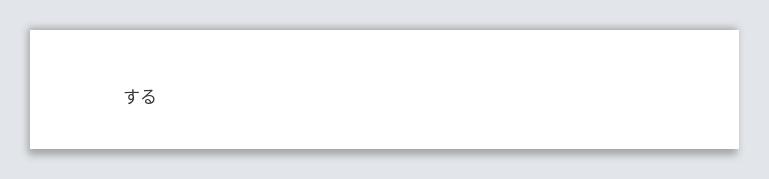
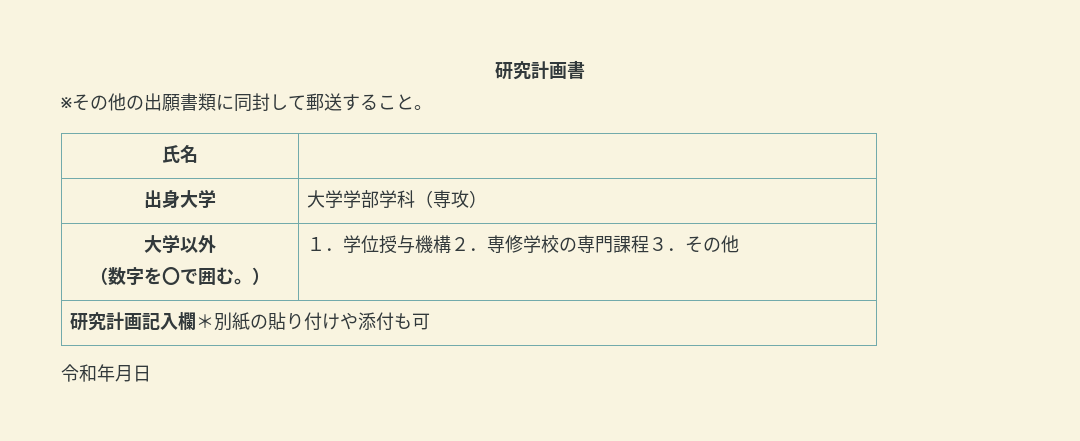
[123,89,157,105] する -> [495,60,585,80] [61,93,432,112] [162,145,198,163] [144,189,216,208] [307,190,488,208] [144,234,216,253] [90,267,270,285] [307,235,740,254] [70,311,431,331] [61,364,151,382] 研究計画書 // ※その他の出願書類に同封して郵送すること。 // 氏名 | // 出身大学 | 大学学部学科（専攻） // 大学以外 // （数字を〇で囲む。） | １．学位授与機構２．専修学校の専門課程３．その他 // 研究計画記入欄＊別紙の貼り付けや添付も可 // 令和年月日

